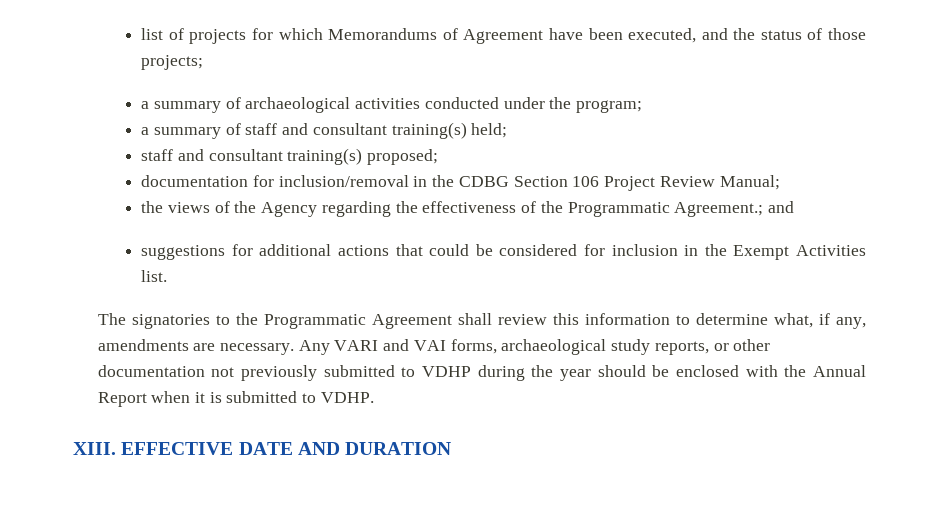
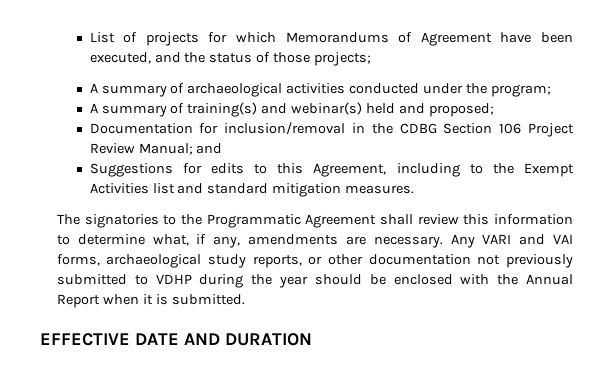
[141,28,164,40] list -> [89,32,115,43] List
[141,101,150,109] a -> [89,83,98,93] A
[141,122,508,139] [141,148,363,165] a summary of staff and consultant training(s) held; // staff and consultant training(s) -> [89,102,426,117] A summary of training(s) and webinar(s) held and
[141,175,249,187] documentation -> [89,123,193,134] Documentation
[141,201,795,217] [141,244,866,260] [141,270,168,282] // the views of the Agency regarding the effectiveness of the Programmatic Agreement.; and // suggestions for additional actions that could be considered for inclusion in the Exempt Activities list. -> [196,143,223,154] [89,163,574,177] [89,183,415,197] and // Suggestions for edits to this Agreement, including to the Exempt Activities list and standard mitigation measures.
[226,391,374,403] [73,442,116,455] submitted to VDHP. // XIII. -> [171,294,245,305] submitted. //

